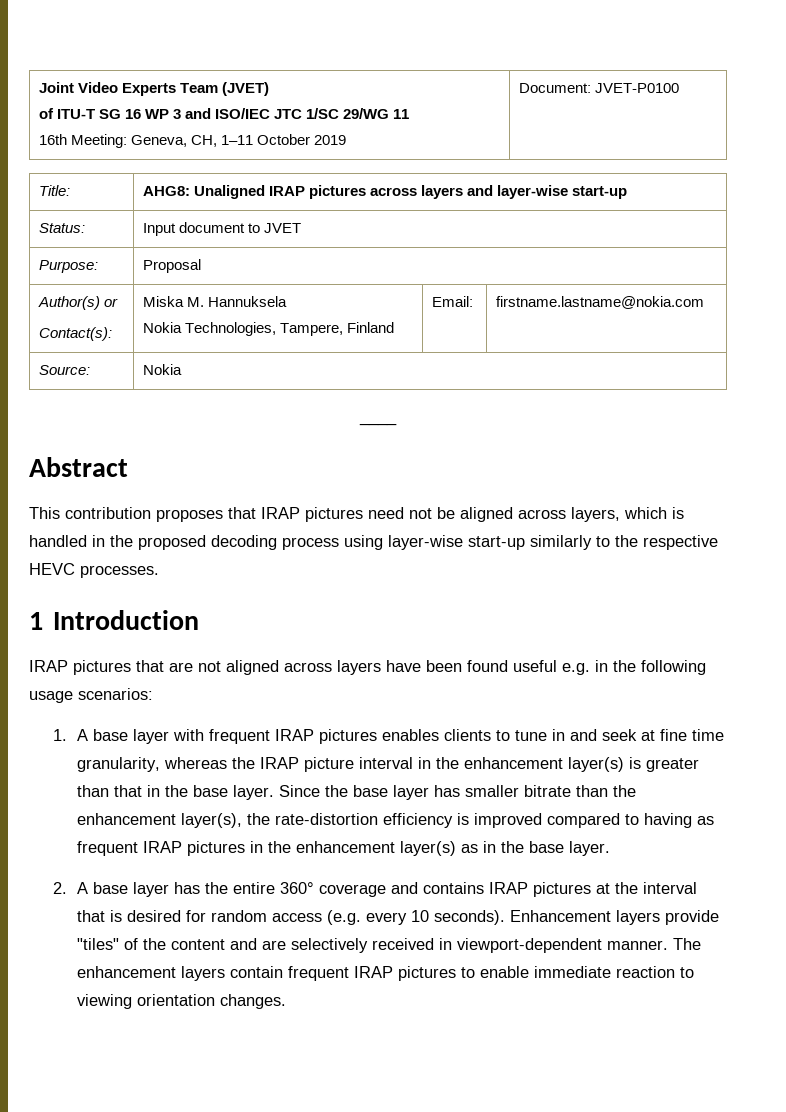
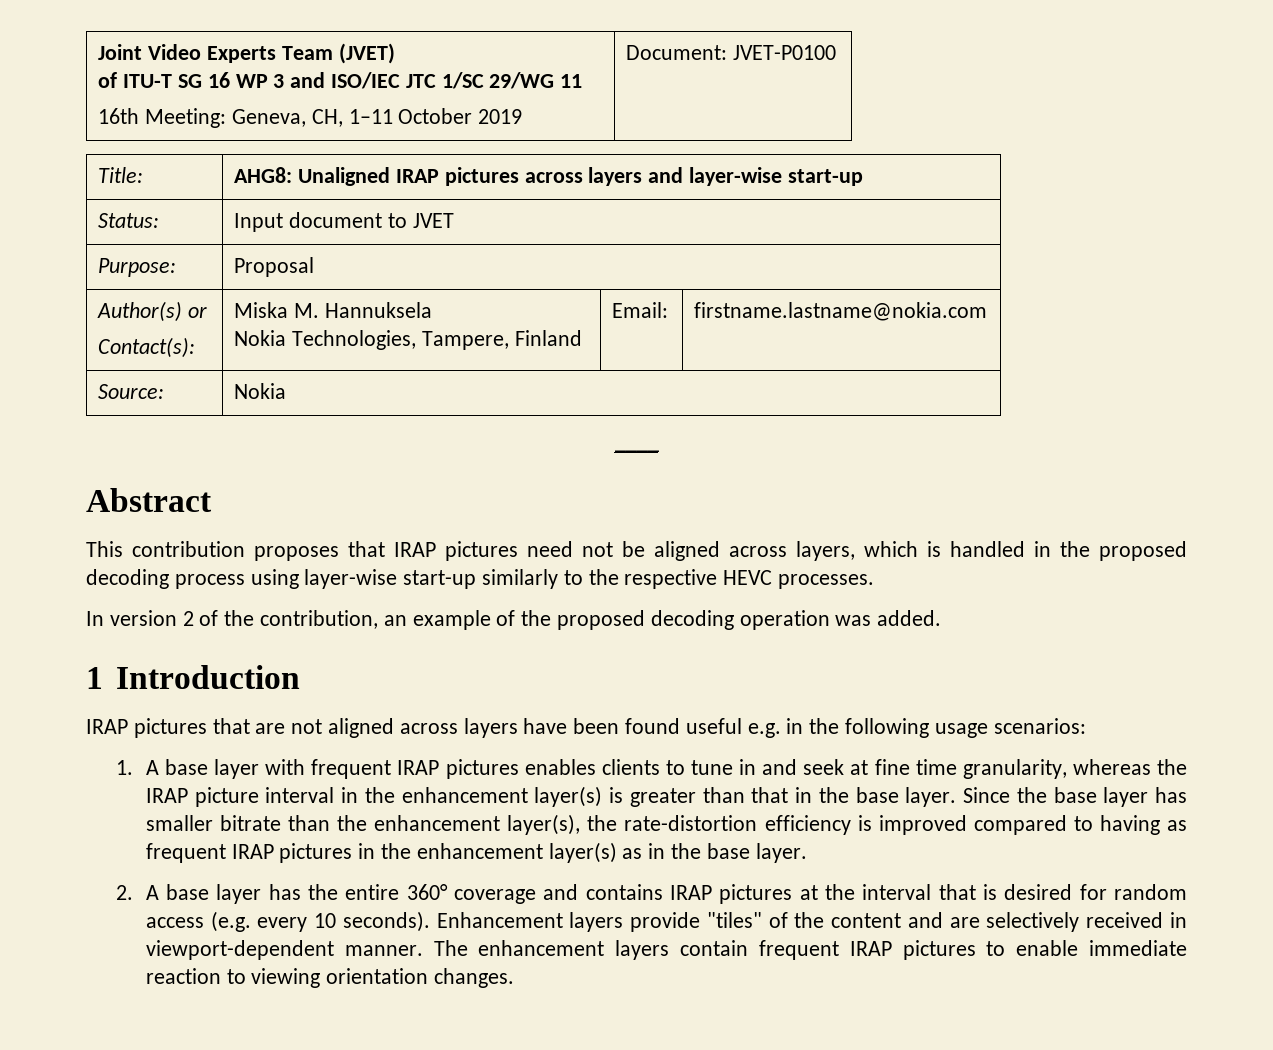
(159, 571) none -> [86,610,942,630] // In version 2 of the contribution, an example of the proposed decoding operation was added.

